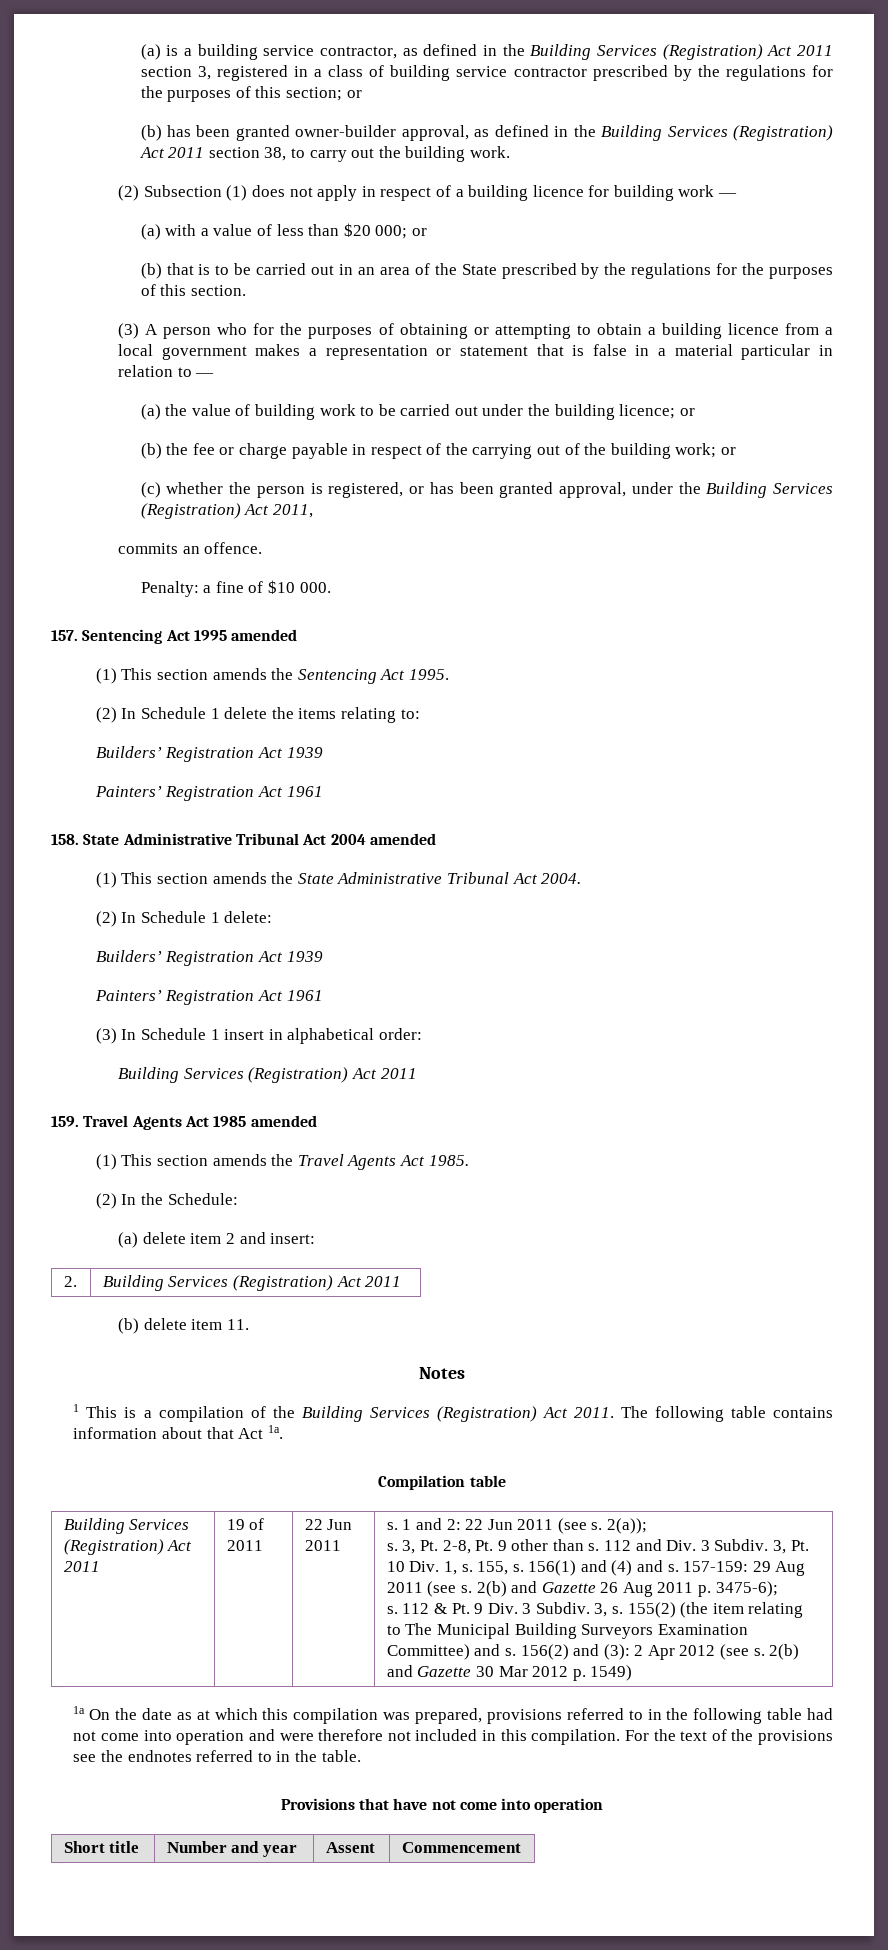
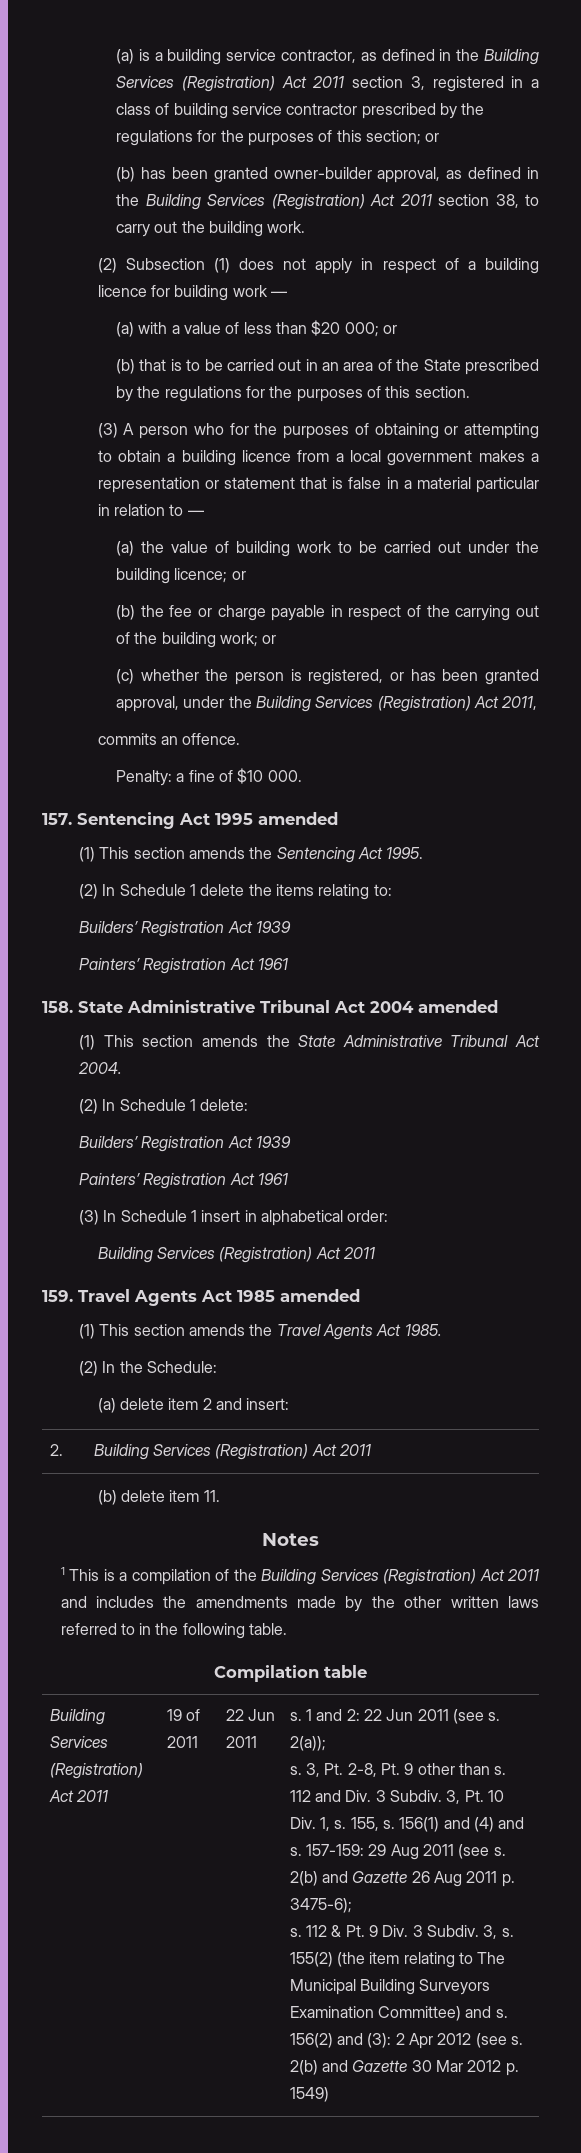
[573,1406,833,1422] [73,1425,283,1439] 2011. The following table contains information about that Act 1a. -> [507,1569,539,1581] [60,1596,540,1612] [60,1623,288,1639] 2011 and includes the amendments made by the other written laws referred to in the following table.
[73,1706,833,1724] [73,1729,833,1745] [73,1750,361,1762] [280,1798,604,1813] [63,1841,140,1853] [166,1841,297,1857] [325,1842,375,1853] [401,1842,521,1853] // 1a On the date as at which this compilation was prepared, provisions referred to in the following table had not come into operation and were therefore not included in this compilation. For the text of the provisions see the endnotes referred to in the table. // Provisions that have not come into operation // Short title | Number and year | Assent | Commencement -> (329, 2094) none

